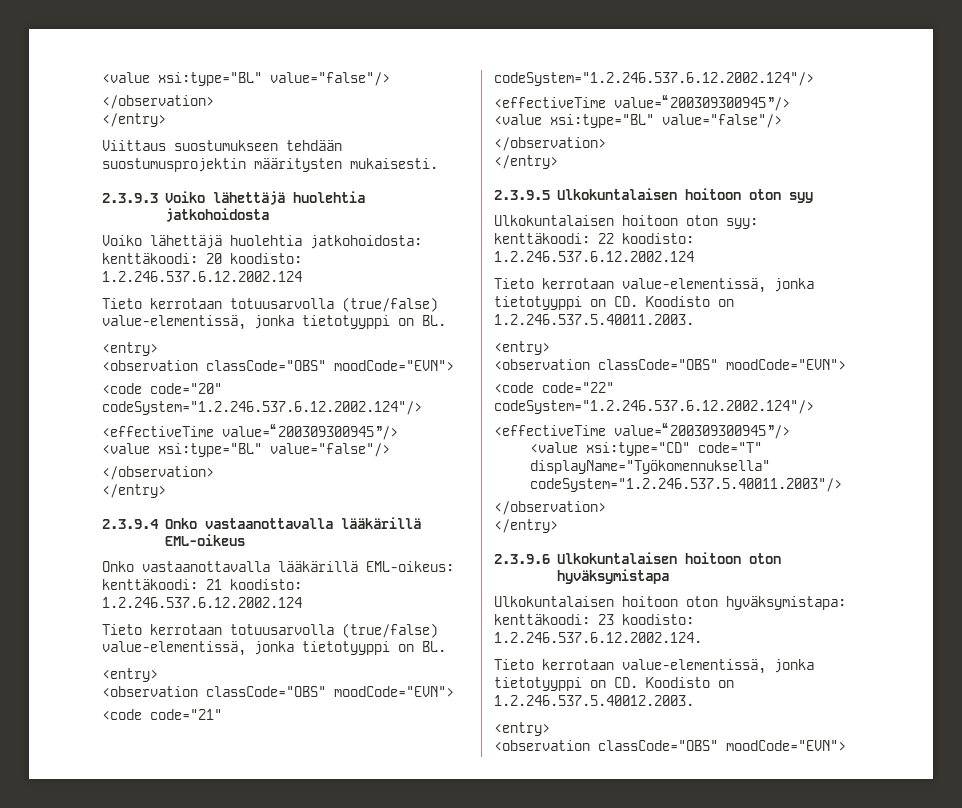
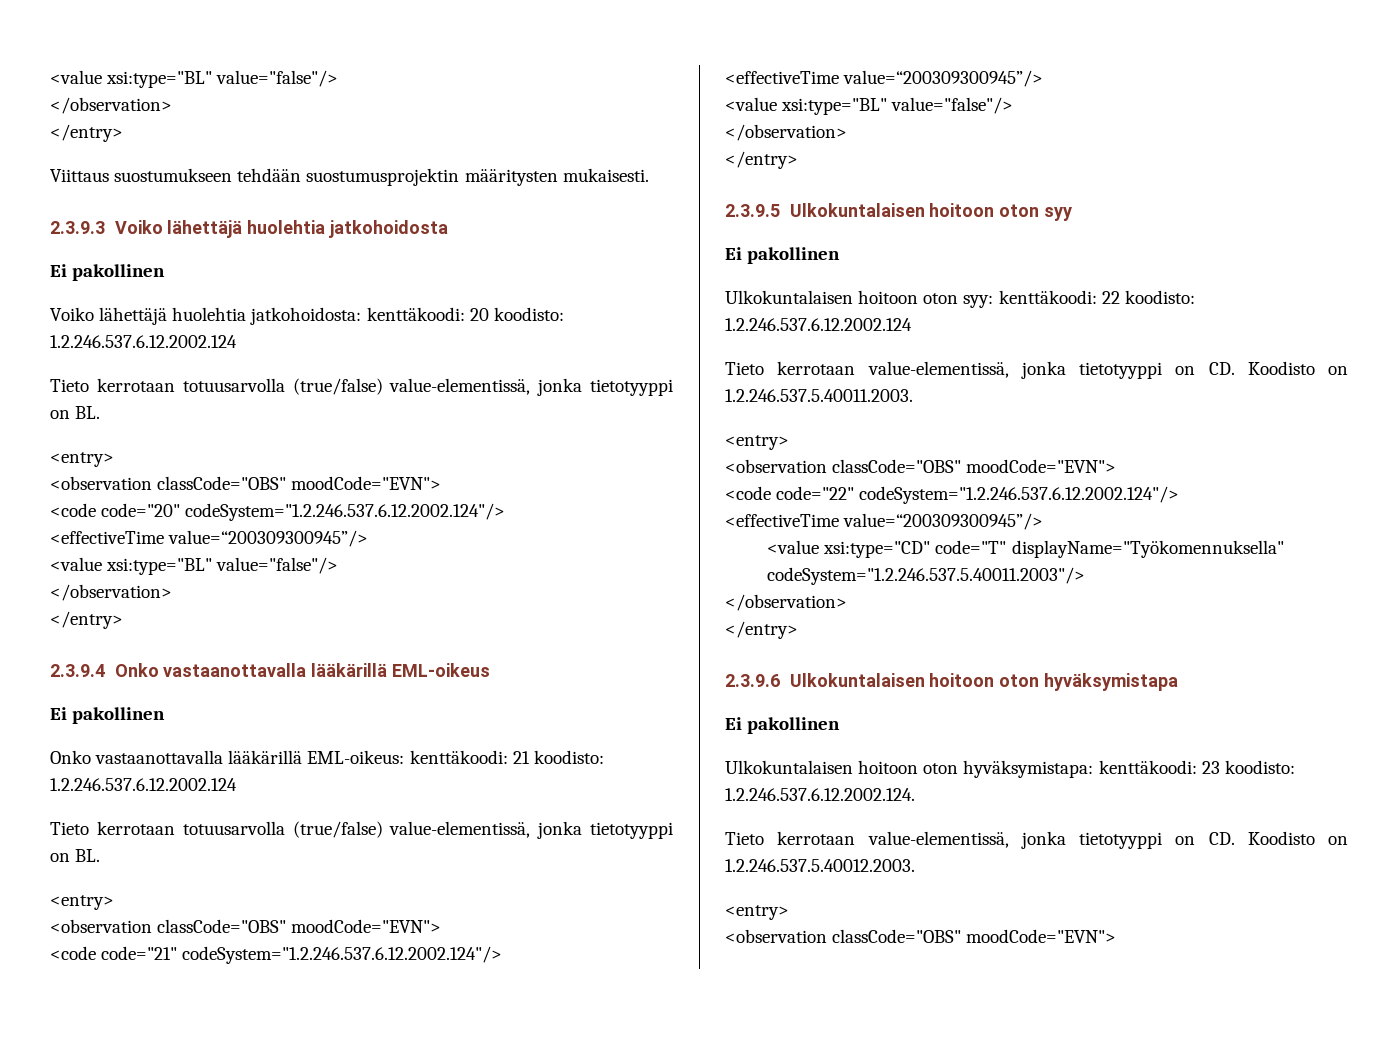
(269, 215) none -> [50,264,166,281] // Ei pakollinen
(245, 540) none -> [50,707,166,724] // Ei pakollinen
(813, 197) none -> [725,247,841,264] // Ei pakollinen
(669, 576) none -> [725,717,841,734] // Ei pakollinen

